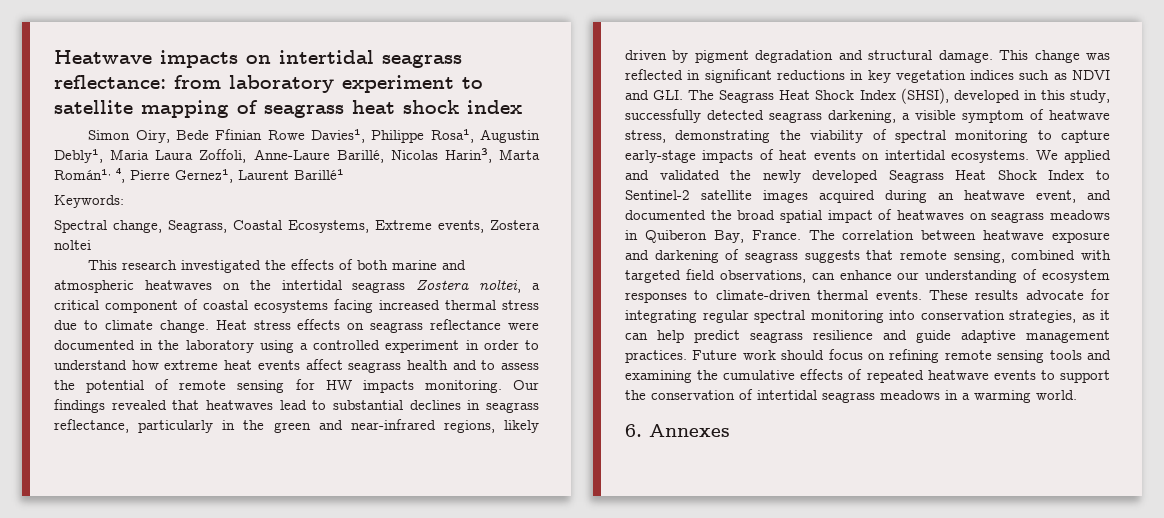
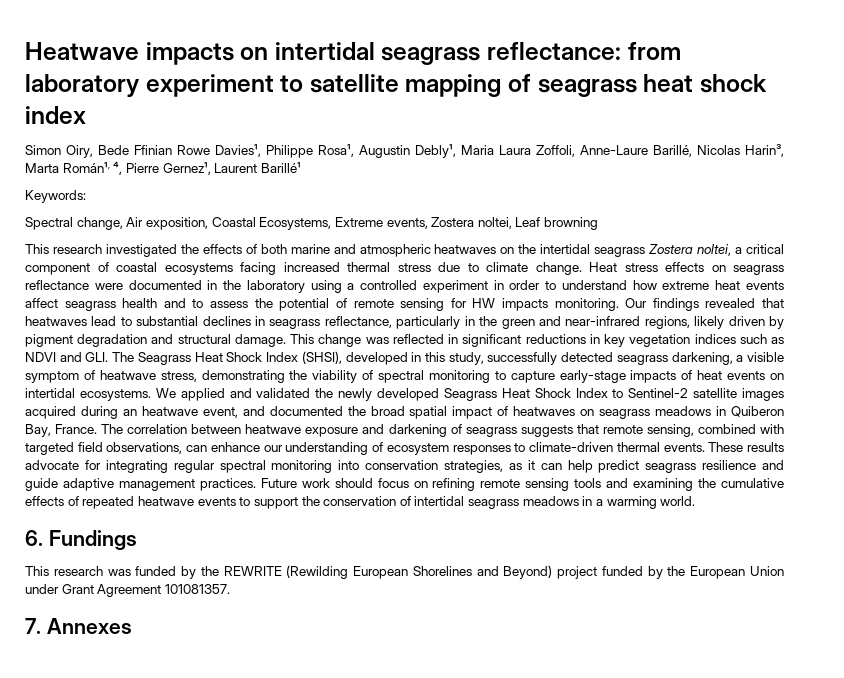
[168,220,227,233] Seagrass, -> [126,217,208,230] Air exposition,
[54,240,91,250] noltei -> [477,217,599,230] noltei, Leaf browning
(642, 430) none -> [48,530,137,550] [25,565,784,579] [25,584,230,597] [25,618,41,634] Fundings // This research was funded by the REWRITE (Rewilding European Shorelines and Beyond) project funded by the European Union under Grant Agreement 101081357. // 7.

